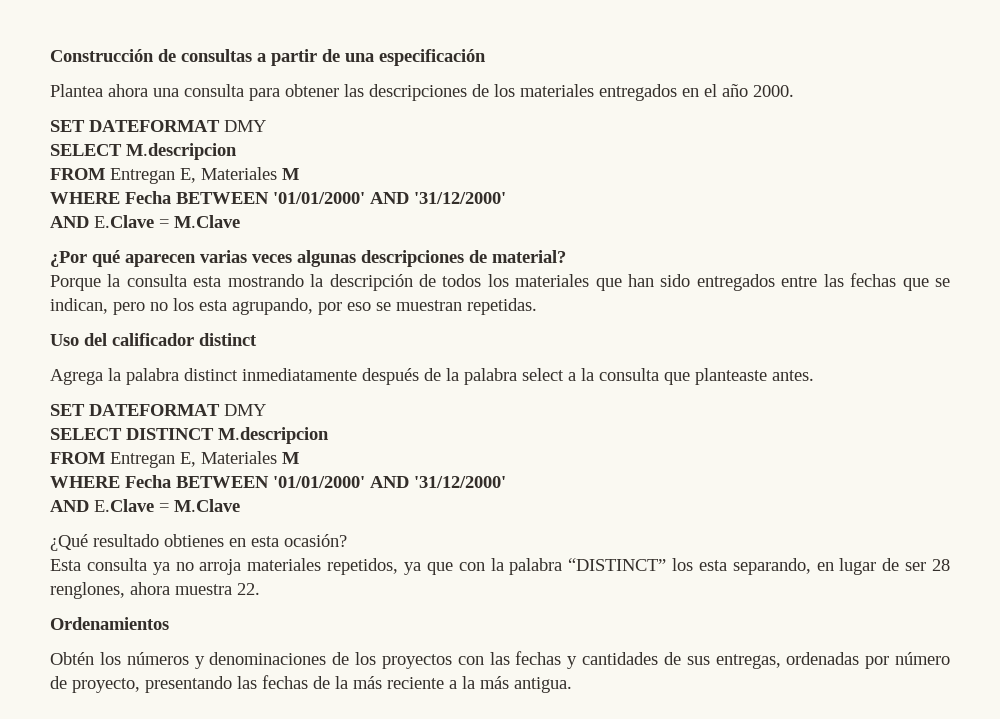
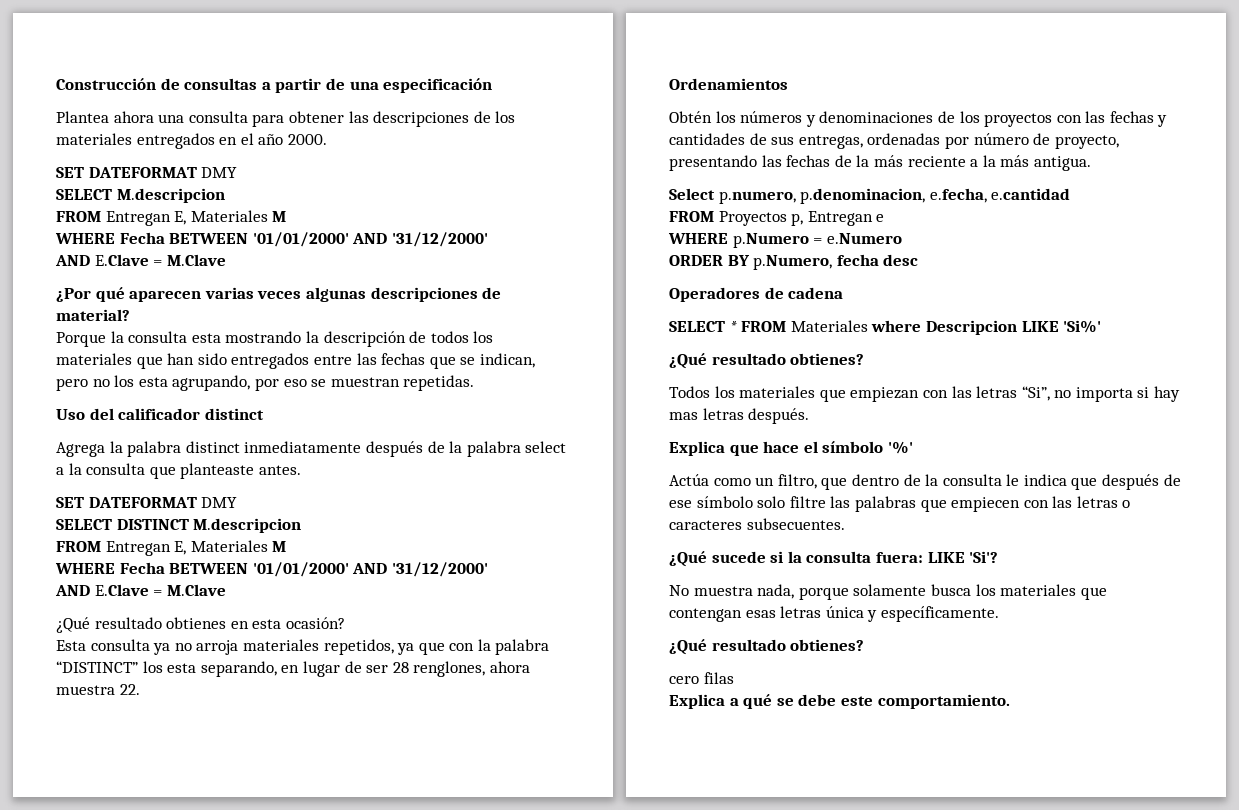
(572, 685) none -> [669,188,1071,204] [669,211,885,226] [668,233,902,248] [669,254,919,270] [669,287,844,302] [669,320,1102,335] [669,353,865,369] [669,386,1181,402] [669,408,810,424] [669,441,913,456] [669,474,1181,490] [669,496,1131,512] [669,518,845,530] [669,551,999,567] [669,584,1107,600] [669,606,999,622] [669,639,865,655] [669,672,734,684] [669,694,1010,709] // Select p.numero, p.denominacion, e.fecha, e.cantidad // FROM Proyectos p, Entregan e // WHERE p.Numero = e.Numero // ORDER BY p.Numero, fecha desc // Operadores de cadena // SELECT * FROM Materiales where Descripcion LIKE 'Si%' // ¿Qué resultado obtienes? // Todos los materiales que empiezan con las letras “Si”, no importa si hay mas letras después. // Explica que hace el símbolo '%' // Actúa como un filtro, que dentro de la consulta le indica que después de ese símbolo solo filtre las palabras que empiecen con las letras o caracteres subsecuentes. // ¿Qué sucede si la consulta fuera: LIKE 'Si'? // No muestra nada, porque solamente busca los materiales que contengan esas letras única y específicamente. // ¿Qué resultado obtienes? // cero filas // Explica a qué se debe este comportamiento.

